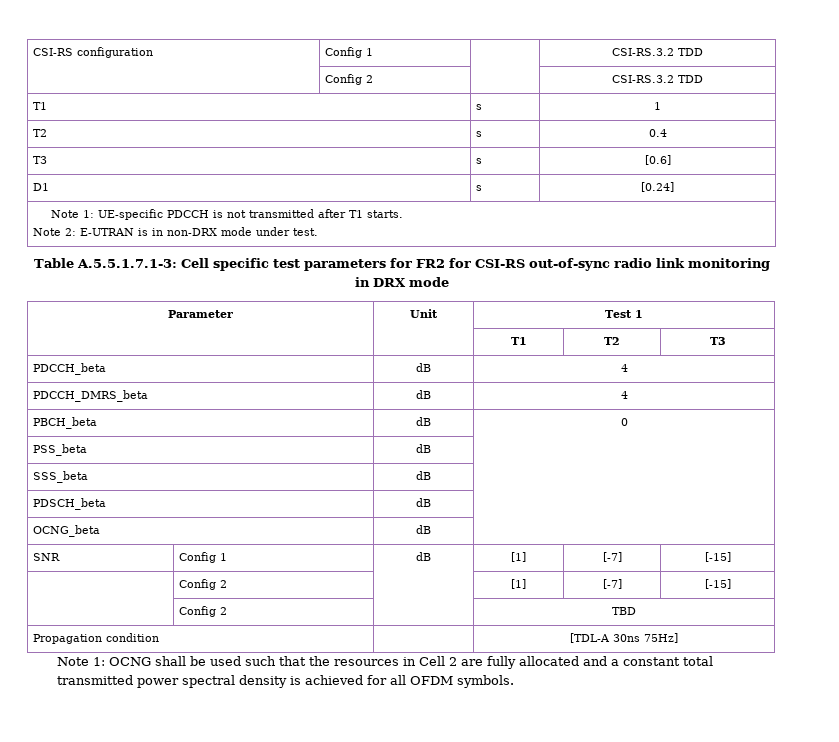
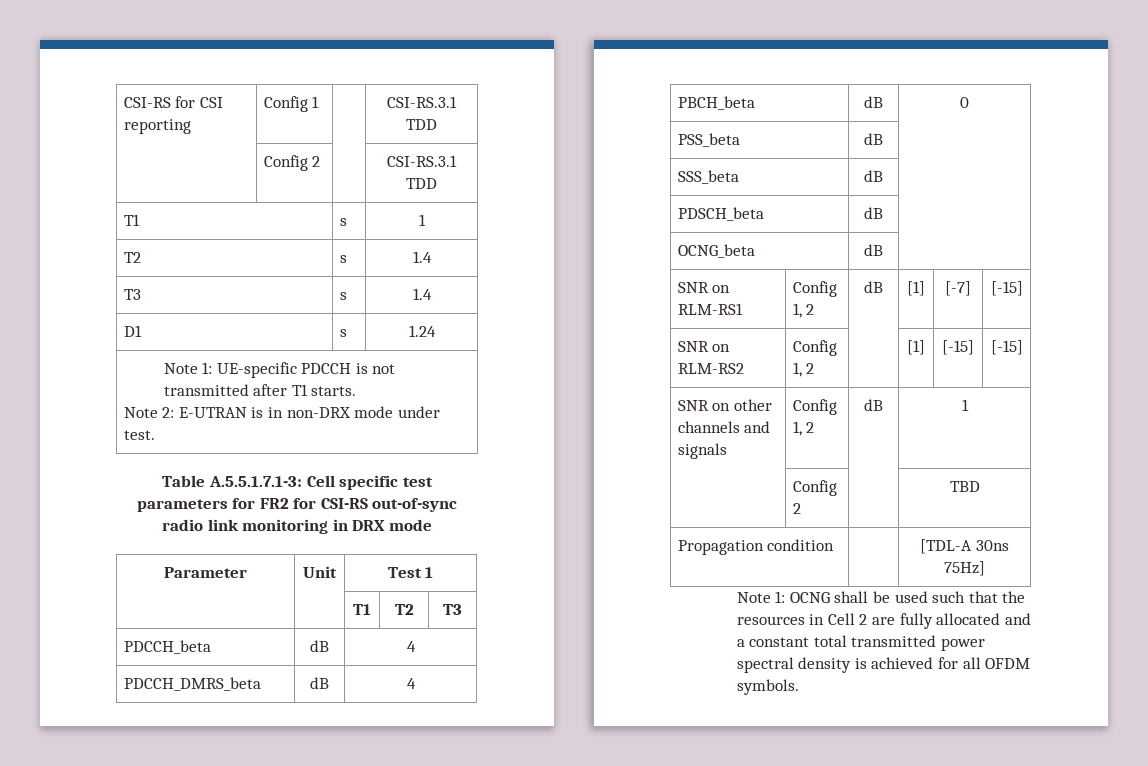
[32,47,153,58] CSI-RS configuration -> [123,96,223,108] [123,119,191,134] CSI-RS for CSI reporting
[612,48,674,56] CSI-RS.3.2 -> [387,96,457,108] CSI-RS.3.1
[612,75,674,83] CSI-RS.3.2 -> [387,155,457,167] CSI-RS.3.1
[648,129,667,137] 0.4 -> [412,251,432,263] 1.4
[644,155,671,165] [0.6] -> [412,288,432,300] 1.4
[641,182,674,192] [0.24] -> [408,325,436,337] 1.24
[178,552,227,563] | Config 1 -> [712,285,731,293] [677,303,743,315] [792,281,837,297] [792,303,815,318] on RLM-RS1 | Config 1, 2
[178,579,216,590] | Config -> [677,341,731,352] [677,363,744,374] [792,340,837,356] [792,362,802,377] SNR on RLM-RS2 | Config 1,
[602,579,622,589] [704,579,731,589] [-7] | [-15] -> [942,340,974,355] [990,340,1023,355] [677,399,772,411] [677,421,771,433] [677,443,727,459] [792,399,837,415] [792,421,815,436] [864,399,883,411] [961,399,969,411] [-15] | [-15] // SNR on other channels and signals | Config 1, 2 | dB | 1

